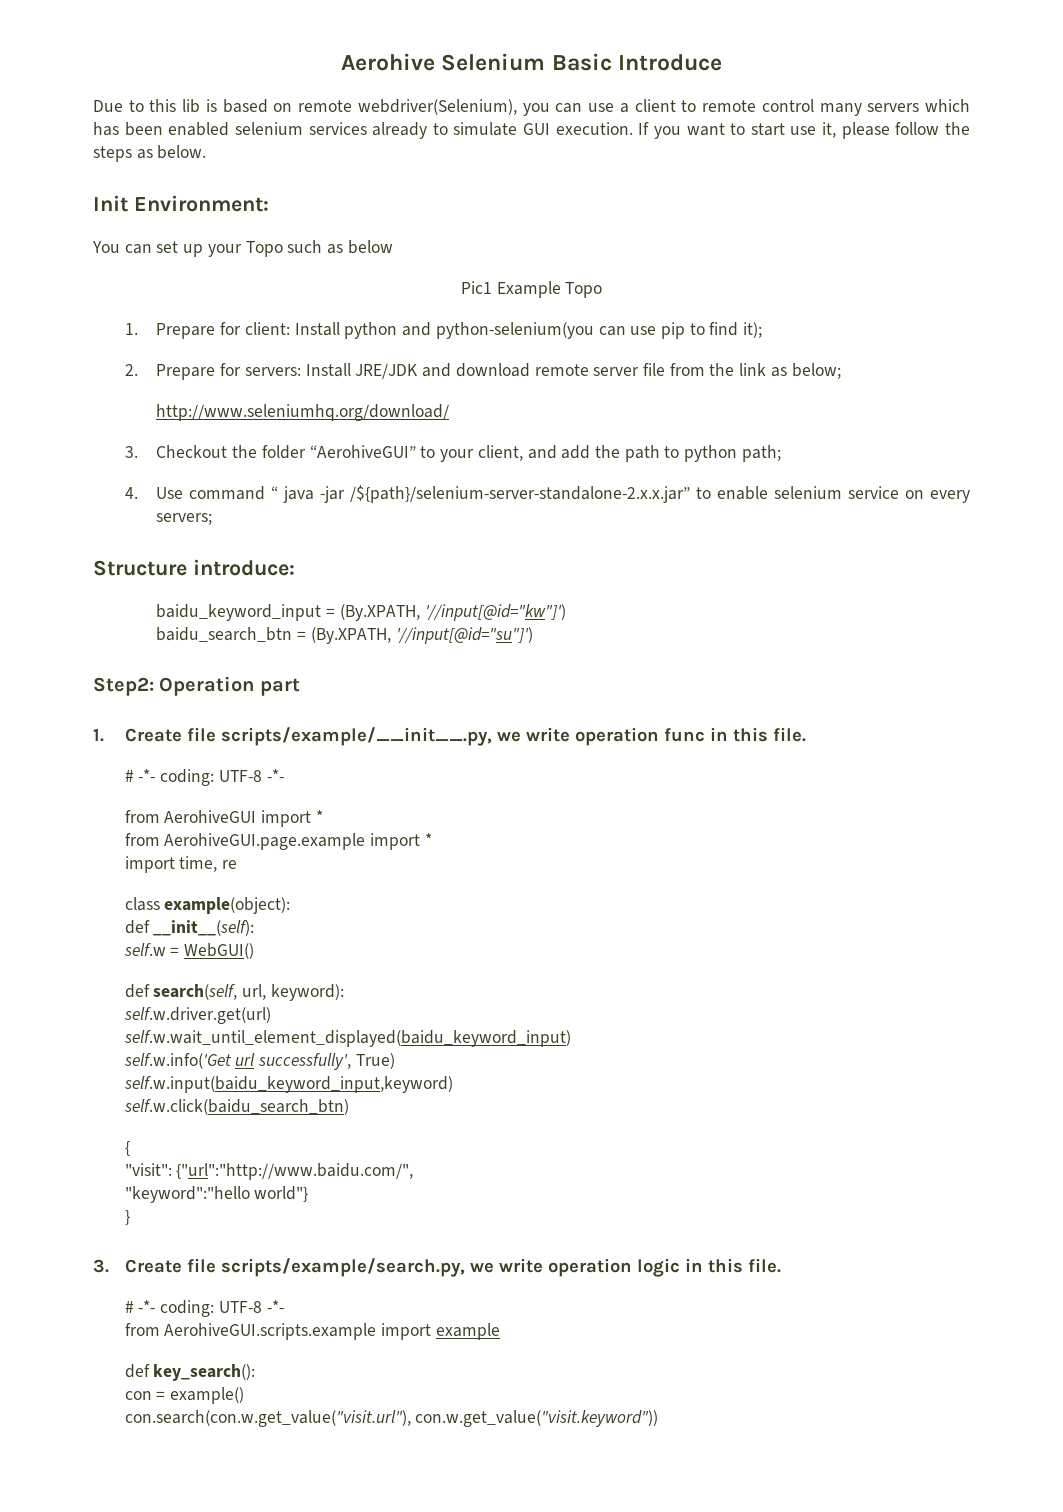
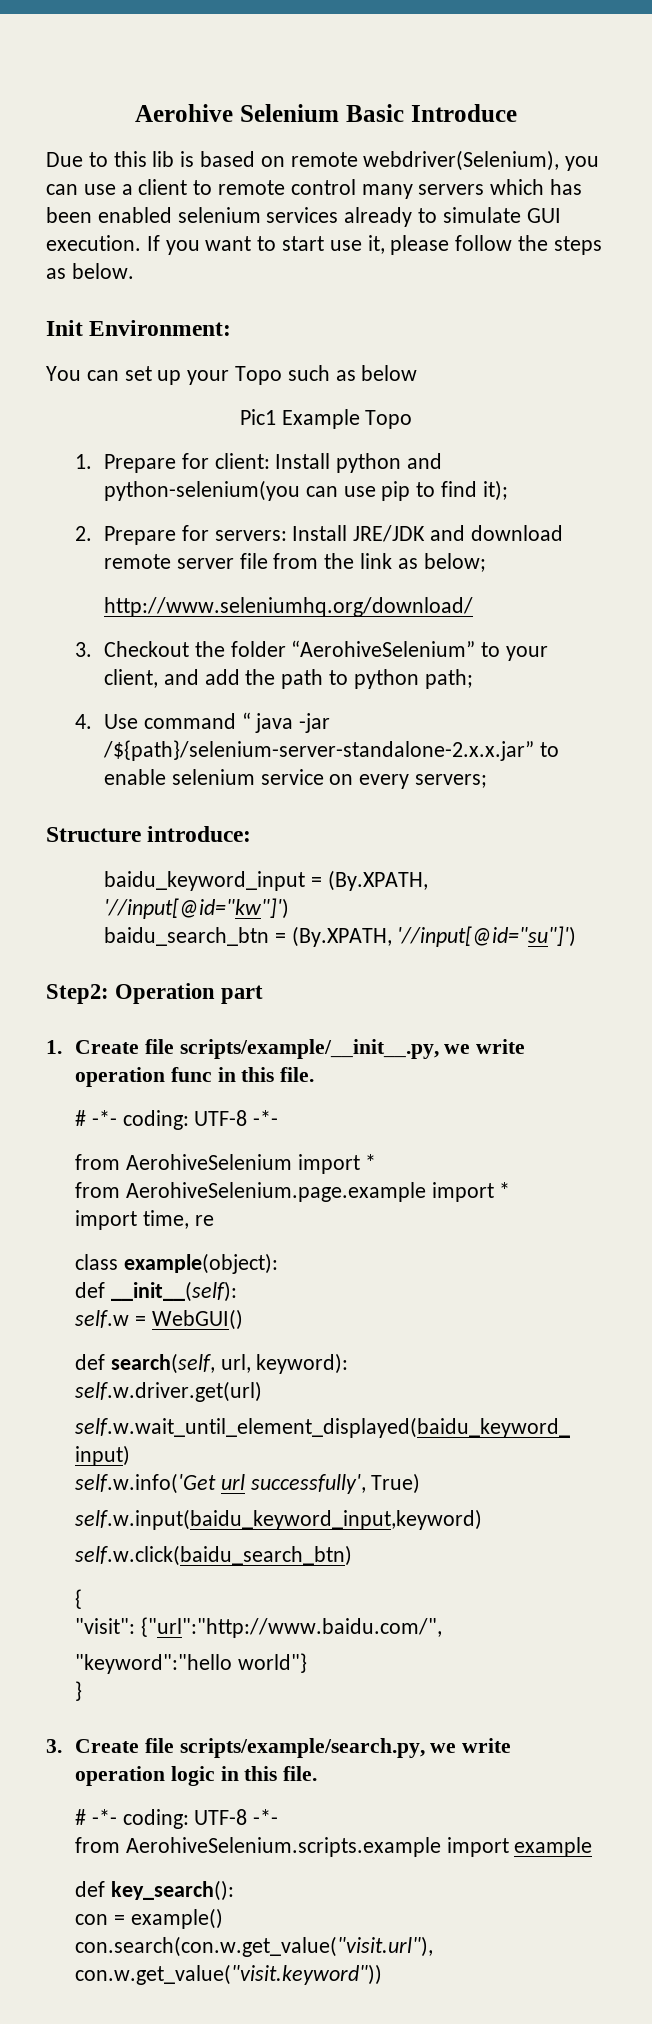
[309,445,416,458] “AerohiveGUI” -> [291,640,476,657] “AerohiveSelenium”
[164,810,257,823] AerohiveGUI -> [125,1154,292,1170] AerohiveSelenium
[164,833,366,850] AerohiveGUI.page.example -> [125,1182,426,1202] AerohiveSelenium.page.example
[164,1323,377,1340] AerohiveGUI.scripts.example -> [125,1837,441,1857] AerohiveSelenium.scripts.example

